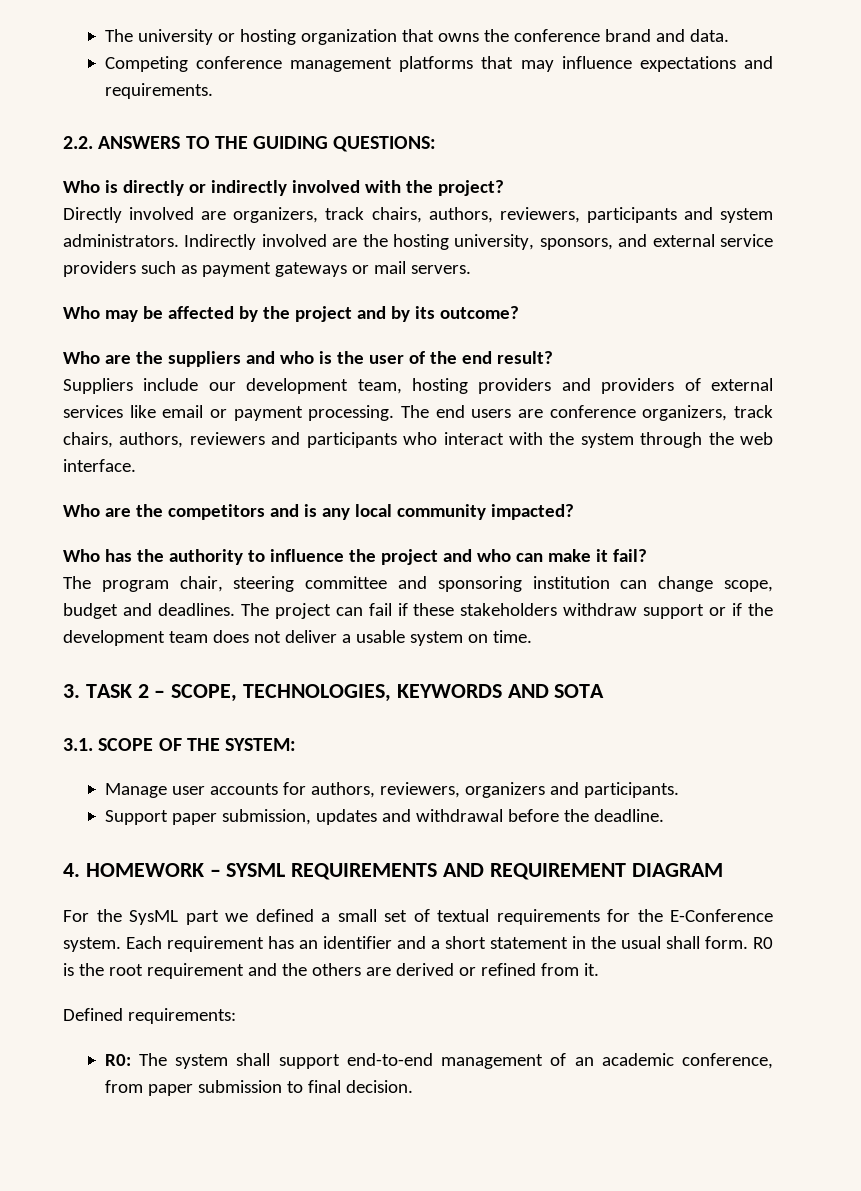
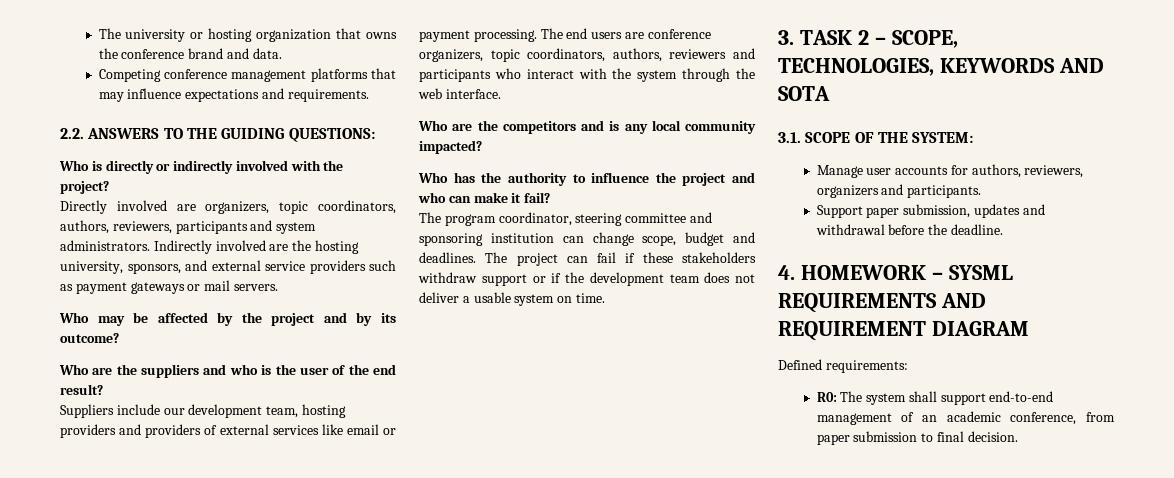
[325,207,422,223] track chairs, -> [279,200,397,214] topic coordinators,
[734,405,773,418] [63,432,113,448] track chairs, -> [490,48,606,62] topic coordinators,
[179,576,223,592] chair, -> [498,212,572,226] coordinator,
[63,909,773,925] [63,936,773,952] [63,963,599,979] // For the SysML part we defined a small set of textual requirements for the E-Conference system. Each requirement has an identifier and a short statement in the usual shall form. R0 is the root requirement and the others are derived or refined from it. -> (1029, 328) none

